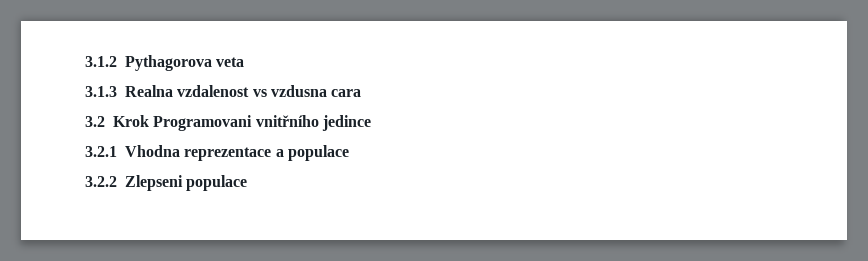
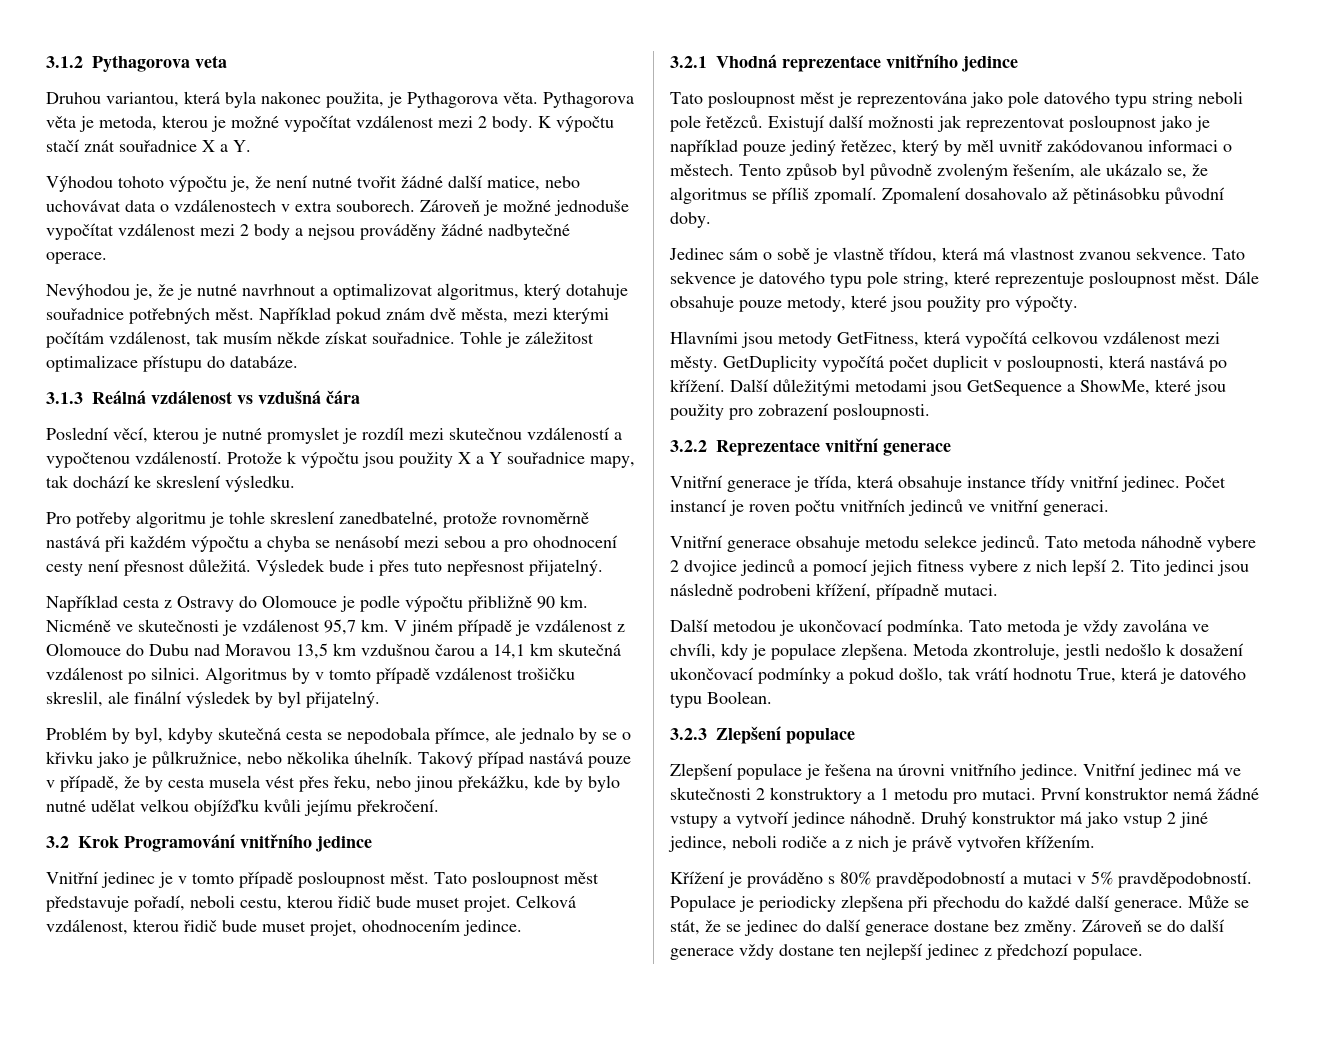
[85,85,362,97] 3.1.3 Realna vzdalenost vs vzdusna cara -> [46,91,634,108] [46,115,614,132] [46,139,251,152] [46,175,580,192] [46,199,629,216] [46,223,570,240] [46,252,107,264] [46,283,628,300] [46,307,609,324] [46,331,594,348] [46,355,298,372] [46,390,360,404] [46,427,622,444] [46,451,635,468] [46,475,295,492] [46,511,589,528] [46,535,617,552] [46,559,603,576] [46,595,588,612] [46,619,625,636] [46,643,621,659] [46,667,575,684] [46,691,380,708] [46,727,631,744] [46,751,631,768] [46,775,620,792] [46,799,439,816] Druhou variantou, která byla nakonec použita, je Pythagorova věta. Pythagorova věta je metoda, kterou je možné vypočítat vzdálenost mezi 2 body. K výpočtu stačí znát souřadnice X a Y. // Výhodou tohoto výpočtu je, že není nutné tvořit žádné další matice, nebo uchovávat data o vzdálenostech v extra souborech. Zároveň je možné jednoduše vypočítat vzdálenost mezi 2 body a nejsou prováděny žádné nadbytečné operace. // Nevýhodou je, že je nutné navrhnout a optimalizovat algoritmus, který dotahuje souřadnice potřebných měst. Například pokud znám dvě města, mezi kterými počítám vzdálenost, tak musím někde získat souřadnice. Tohle je záležitost optimalizace přístupu do databáze. // 3.1.3 Reálná vzdálenost vs vzdušná čára // Poslední věcí, kterou je nutné promyslet je rozdíl mezi skutečnou vzdáleností a vypočtenou vzdáleností. Protože k výpočtu jsou použity X a Y souřadnice mapy, tak dochází ke skreslení výsledku. // Pro potřeby algoritmu je tohle skreslení zanedbatelné, protože rovnoměrně nastává při každém výpočtu a chyba se nenásobí mezi sebou a pro ohodnocení cesty není přesnost důležitá. Výsledek bude i přes tuto nepřesnost přijatelný. // Například cesta z Ostravy do Olomouce je podle výpočtu přibližně 90 km. Nicméně ve skutečnosti je vzdálenost 95,7 km. V jiném případě je vzdálenost z Olomouce do Dubu nad Moravou 13,5 km vzdušnou čarou a 14,1 km skutečná vzdálenost po silnici. Algoritmus by v tomto případě vzdálenost trošičku skreslil, ale finální výsledek by byl přijatelný. // Problém by byl, kdyby skutečná cesta se nepodobala přímce, ale jednalo by se o křivku jako je půlkružnice, nebo několika úhelník. Takový případ nastává pouze v případě, že by cesta musela vést přes řeku, nebo jinou překážku, kde by bylo nutné udělat velkou objížďku kvůli jejímu překročení.
[153,115,371,131] [85,145,349,161] [85,175,248,191] Programovani vnitřního jedince // 3.2.1 Vhodna reprezentace a populace // 3.2.2 Zlepseni populace -> [124,834,372,852] [46,871,599,888] [46,895,576,912] [46,919,522,936] [670,54,1018,72] [670,91,1243,108] [670,115,1210,132] [670,139,1232,156] [670,163,1208,180] [670,187,1224,204] [670,212,711,228] [669,247,1245,264] [670,271,1259,288] [670,295,1078,312] [670,331,1220,348] [670,355,1227,372] [670,379,1226,396] [670,403,930,420] [670,438,951,456] [670,475,1226,492] [670,499,1109,516] [670,535,1256,552] [670,559,1249,576] [670,583,998,600] [670,619,1209,636] [670,643,1243,660] [670,667,1246,684] [670,691,772,708] [670,726,855,744] [670,763,1241,780] [670,787,1259,804] [670,811,1208,828] [668,835,1095,852] [670,871,1252,888] [670,895,1249,912] [670,919,1224,936] [670,943,1143,960] Programování vnitřního jedince // Vnitřní jedinec je v tomto případě posloupnost měst. Tato posloupnost měst představuje pořadí, neboli cestu, kterou řidič bude muset projet. Celková vzdálenost, kterou řidič bude muset projet, ohodnocením jedince. // 3.2.1 Vhodná reprezentace vnitřního jedince // Tato posloupnost měst je reprezentována jako pole datového typu string neboli pole řetězců. Existují další možnosti jak reprezentovat posloupnost jako je například pouze jediný řetězec, který by měl uvnitř zakódovanou informaci o městech. Tento způsob byl původně zvoleným řešením, ale ukázalo se, že algoritmus se příliš zpomalí. Zpomalení dosahovalo až pětinásobku původní doby. // Jedinec sám o sobě je vlastně třídou, která má vlastnost zvanou sekvence. Tato sekvence je datového typu pole string, které reprezentuje posloupnost měst. Dále obsahuje pouze metody, které jsou použity pro výpočty. // Hlavními jsou metody GetFitness, která vypočítá celkovou vzdálenost mezi městy. GetDuplicity vypočítá počet duplicit v posloupnosti, která nastává po křížení. Další důležitými metodami jsou GetSequence a ShowMe, které jsou použity pro zobrazení posloupnosti. // 3.2.2 Reprezentace vnitřní generace // Vnitřní generace je třída, která obsahuje instance třídy vnitřní jedinec. Počet instancí je roven počtu vnitřních jedinců ve vnitřní generaci. // Vnitřní generace obsahuje metodu selekce jedinců. Tato metoda náhodně vybere 2 dvojice jedinců a pomocí jejich fitness vybere z nich lepší 2. Tito jedinci jsou následně podrobeni křížení, případně mutaci. // Další metodou je ukončovací podmínka. Tato metoda je vždy zavolána ve chvíli, kdy je populace zlepšena. Metoda zkontroluje, jestli nedošlo k dosažení ukončovací podmínky a pokud došlo, tak vrátí hodnotu True, která je datového typu Boolean. // 3.2.3 Zlepšení populace // Zlepšení populace je řešena na úrovni vnitřního jedince. Vnitřní jedinec má ve skutečnosti 2 konstruktory a 1 metodu pro mutaci. První konstruktor nemá žádné vstupy a vytvoří jedince náhodně. Druhý konstruktor má jako vstup 2 jiné jedince, neboli rodiče a z nich je právě vytvořen křížením. // Křížení je prováděno s 80% pravděpodobností a mutaci v 5% pravděpodobností. Populace je periodicky zlepšena při přechodu do každé další generace. Může se stát, že se jedinec do další generace dostane bez změny. Zároveň se do další generace vždy dostane ten nejlepší jedinec z předchozí populace.

